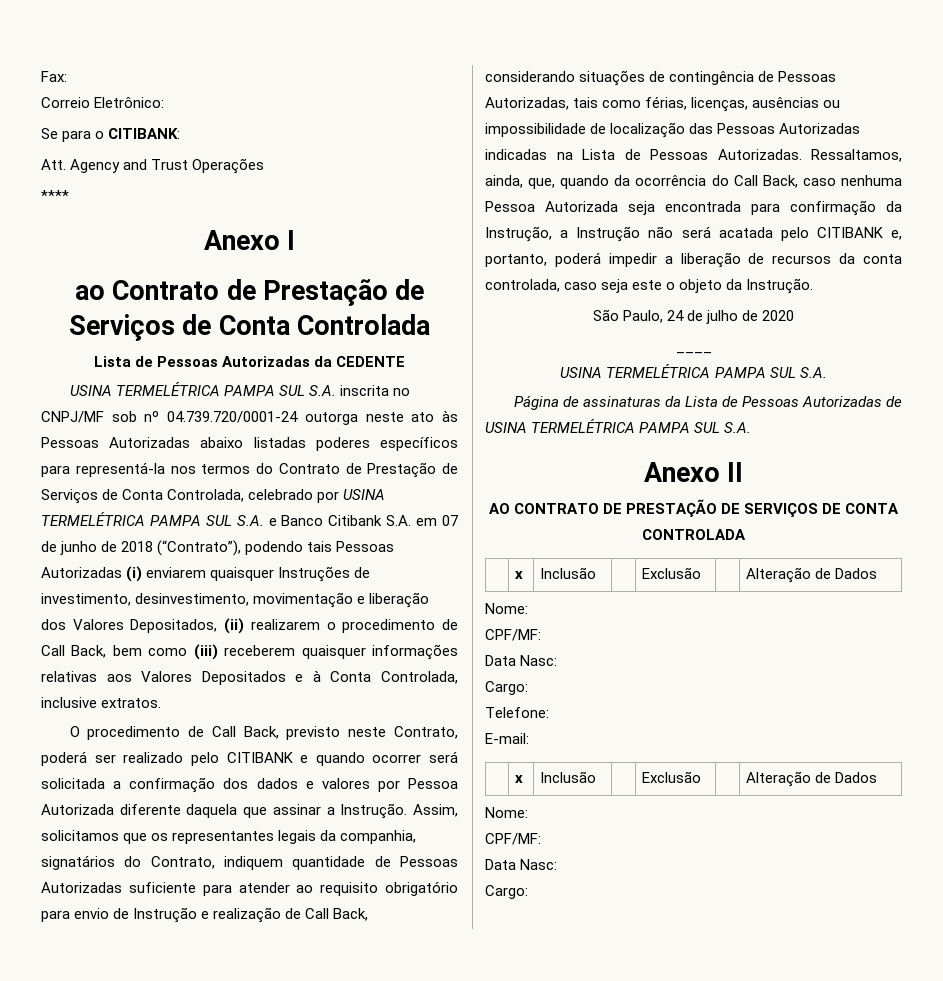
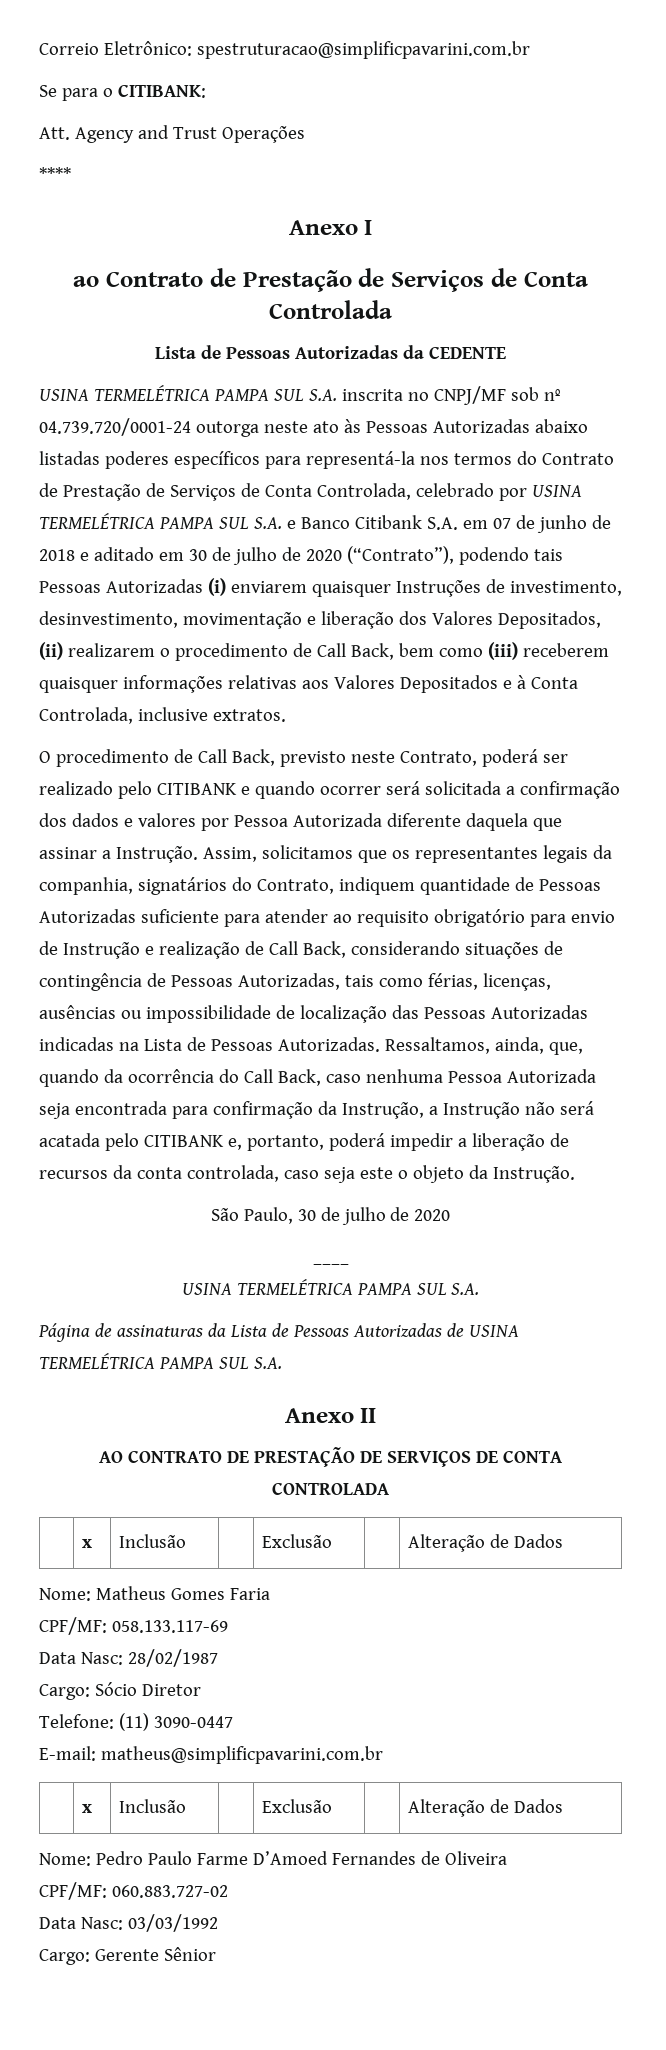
[41,71,67,82] Fax: // -> (39, 49) none
(165, 102) none -> [196,41,530,59] spestruturacao@simplificpavarini.com.br
(154, 546) none -> [79,547,342,565] e aditado em 30 de julho de 2020
[666,310,684,321] 24 -> [297,1209,316,1221] 30
[485,629,541,641] [485,655,558,666] [485,681,528,695] // CPF/MF: // Data Nasc: // Cargo: -> [95,1586,270,1600] [39,1617,228,1635] [39,1649,218,1667] [39,1682,201,1700] Matheus Gomes Faria // CPF/MF: 058.133.117-69 // Data Nasc: 28/02/1987 // Cargo: Sócio Diretor
(549, 712) none -> [118,1713,233,1731] (11) 3090-0447
[515,775,524,783] [540,771,597,783] [642,771,702,783] [746,771,878,787] [485,807,528,818] [485,833,541,845] [485,859,558,870] [485,885,528,899] // | x | Inclusão | | Exclusão | | Alteração de Dados // Nome: // CPF/MF: // Data Nasc: // Cargo: -> [100,1746,383,1764] [82,1804,93,1813] [119,1799,187,1813] [262,1799,333,1813] [408,1799,564,1817] [39,1851,507,1866] [39,1882,228,1900] [39,1914,218,1932] [39,1947,216,1965] matheus@simplificpavarini.com.br // | x | Inclusão | | Exclusão | | Alteração de Dados // Nome: Pedro Paulo Farme D’Amoed Fernandes de Oliveira // CPF/MF: 060.883.727-02 // Data Nasc: 03/03/1992 // Cargo: Gerente Sênior

